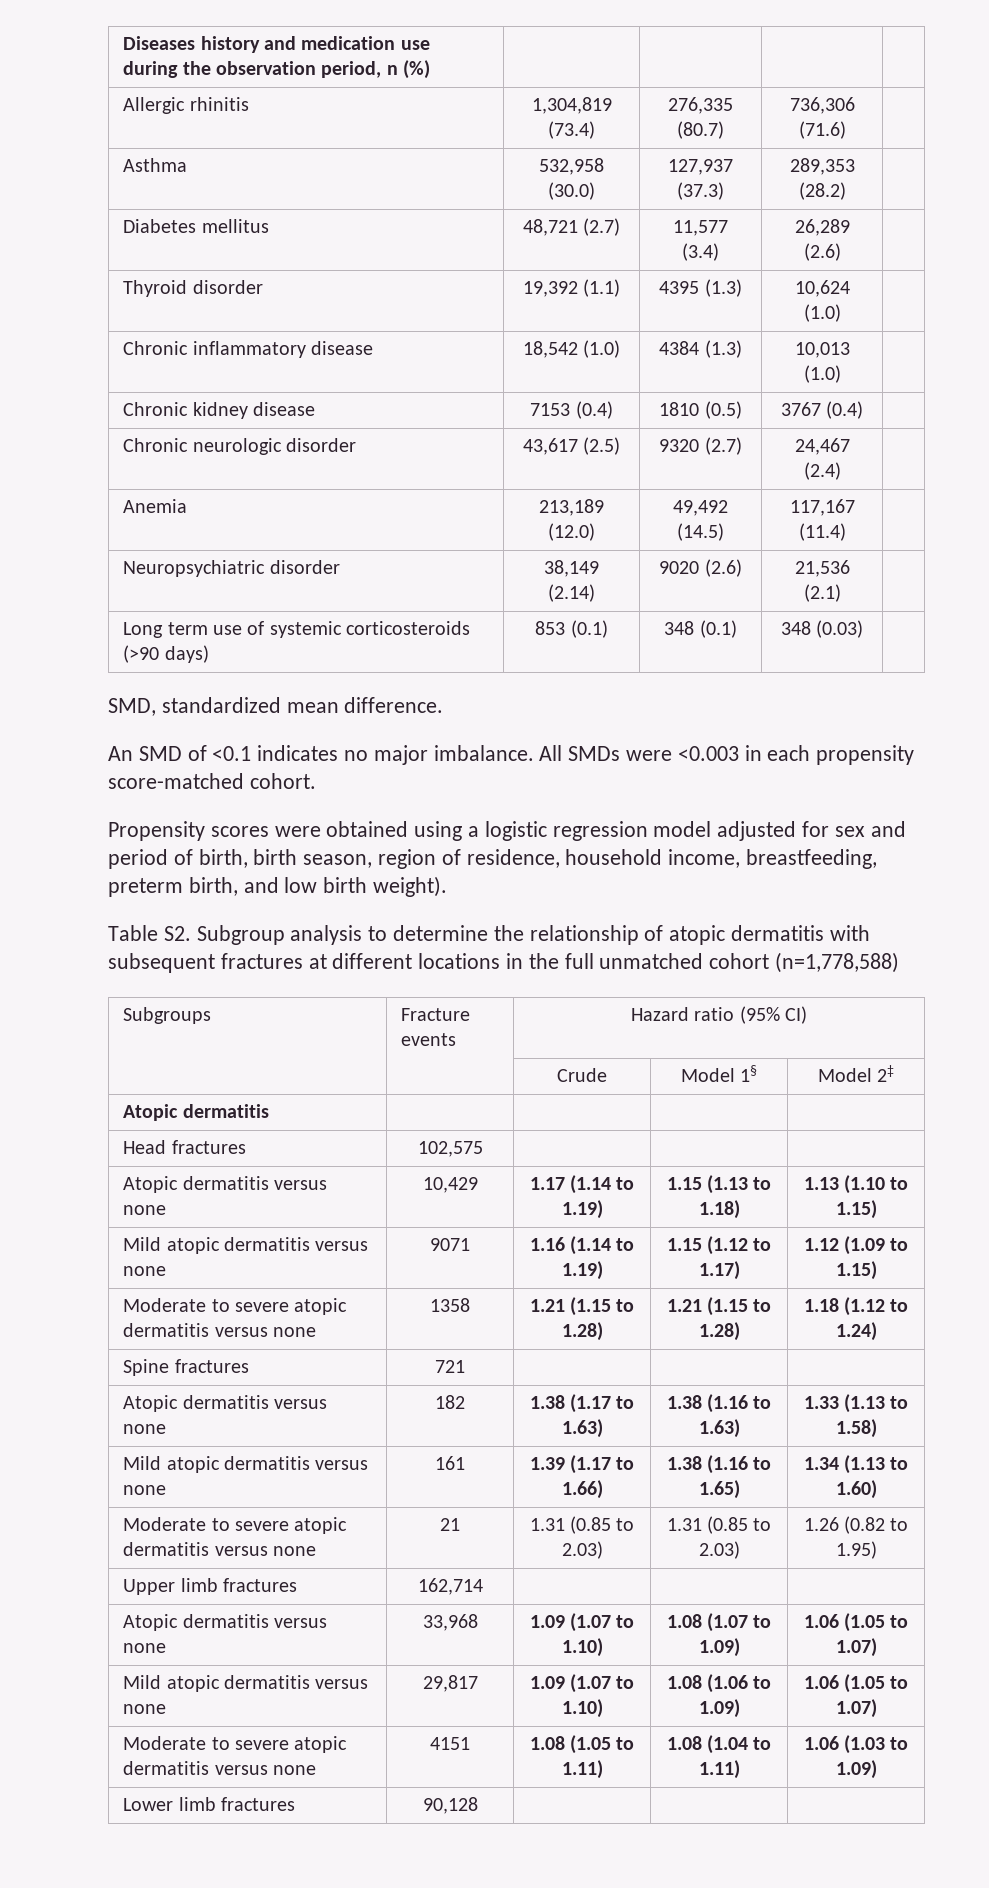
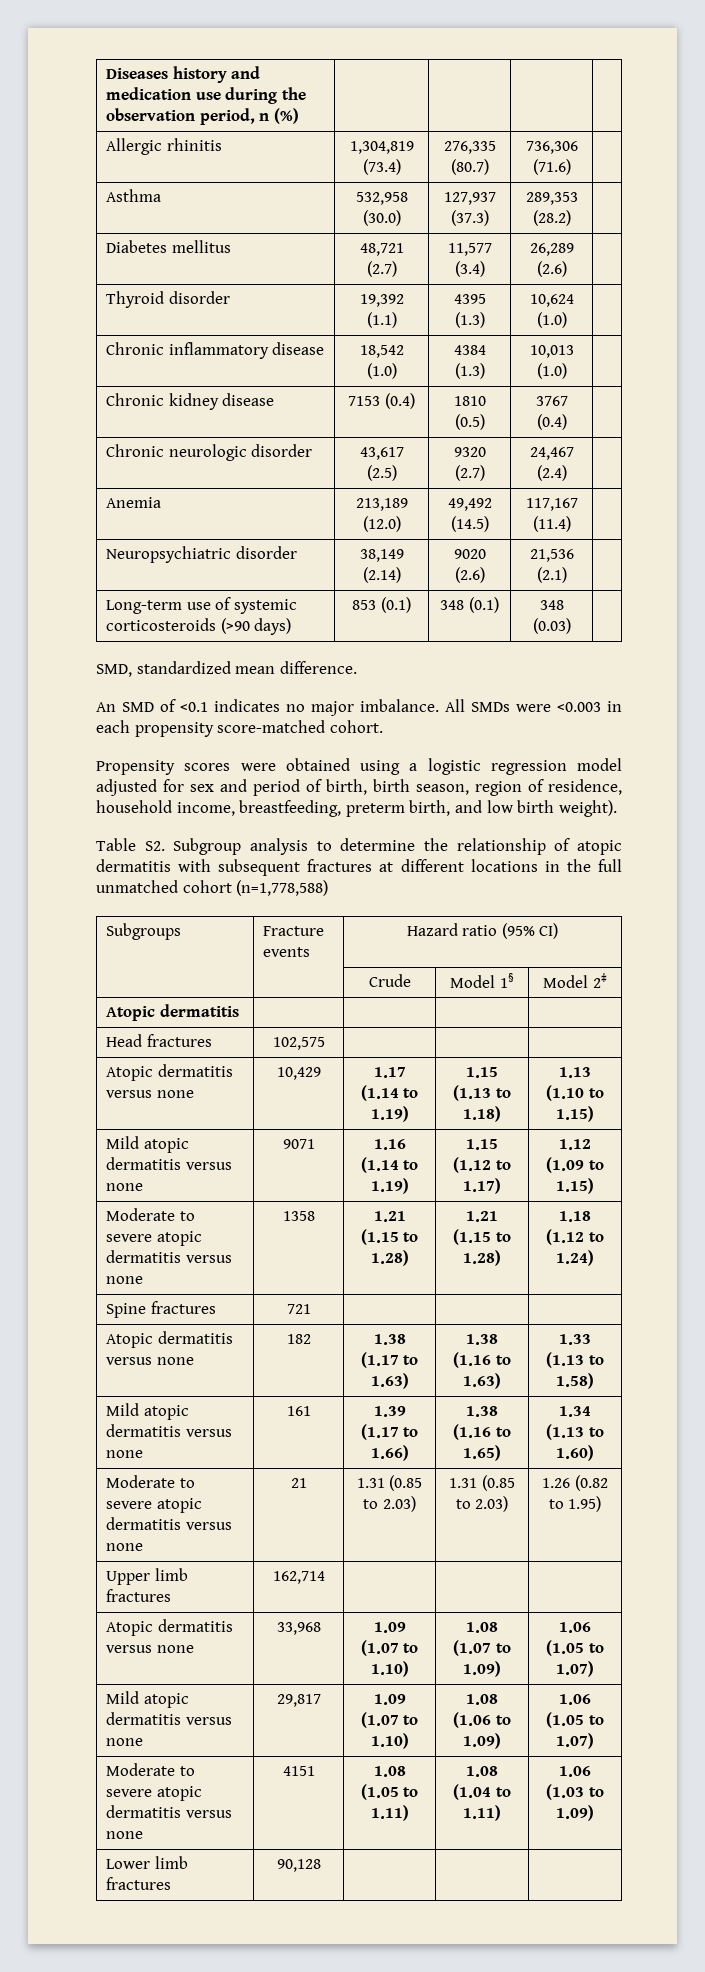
[123,622,208,638] Long term -> [105,600,182,614] Long-term

